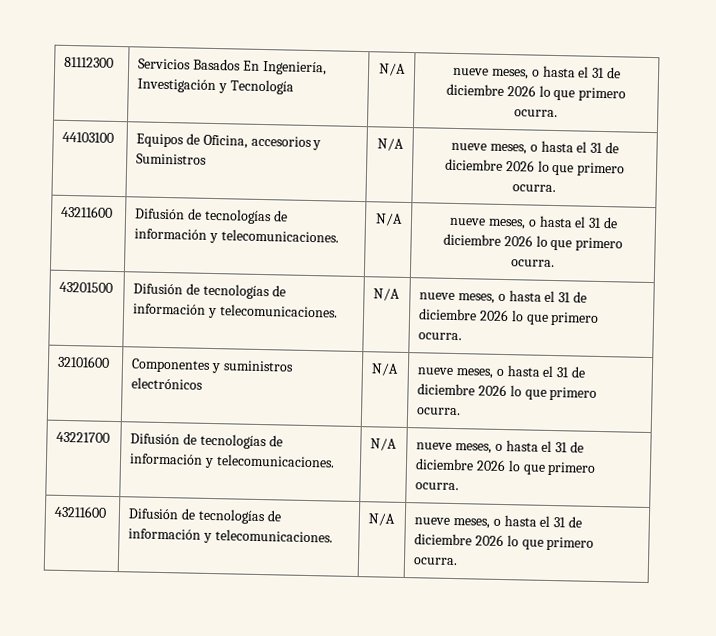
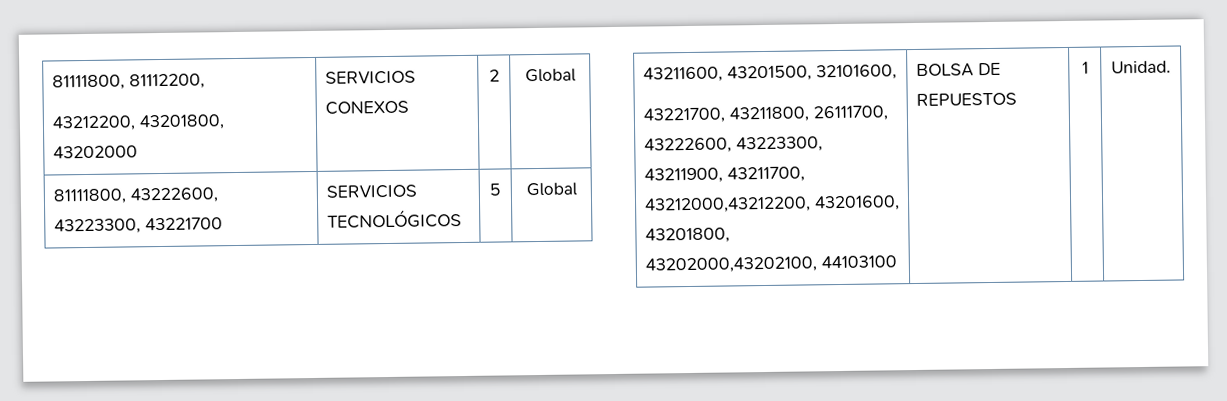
[64,56,115,68] [138,58,327,76] [137,78,294,95] [379,63,406,76] [453,65,621,80] [445,83,627,102] [514,109,558,118] [62,131,115,143] [136,133,322,151] [136,153,208,165] [377,138,404,151] [451,140,619,155] [444,158,626,177] [512,184,556,193] [61,205,114,218] [135,208,288,225] [134,228,339,244] [375,213,403,226] [449,215,618,230] [442,233,624,252] [511,259,555,268] [59,281,114,293] [133,283,286,300] [133,303,338,319] [373,288,401,301] [419,290,588,304] [418,308,600,326] [418,332,463,341] [57,355,111,368] [131,358,294,374] [131,377,204,390] [371,363,400,376] [417,365,587,379] [417,383,598,401] [417,407,462,416] [56,431,111,443] [130,433,283,450] [129,453,335,469] [370,438,398,451] [416,440,585,454] [415,458,597,476] [415,482,460,491] [54,505,108,518] [128,508,282,525] [128,528,333,544] [368,513,396,526] [414,515,583,529] [414,533,595,551] [413,557,459,566] 81112300 | Servicios Basados En Ingeniería, Investigación y Tecnología | N/A | nueve meses, o hasta el 31 de diciembre 2026 lo que primero ocurra. // 44103100 | Equipos de Oficina, accesorios y Suministros | N/A | nueve meses, o hasta el 31 de diciembre 2026 lo que primero ocurra. // 43211600 | Difusión de tecnologías de información y telecomunicaciones. | N/A | nueve meses, o hasta el 31 de diciembre 2026 lo que primero ocurra. // 43201500 | Difusión de tecnologías de información y telecomunicaciones. | N/A | nueve meses, o hasta el 31 de diciembre 2026 lo que primero ocurra. // 32101600 | Componentes y suministros electrónicos | N/A | nueve meses, o hasta el 31 de diciembre 2026 lo que primero ocurra. // 43221700 | Difusión de tecnologías de información y telecomunicaciones. | N/A | nueve meses, o hasta el 31 de diciembre 2026 lo que primero ocurra. // 43211600 | Difusión de tecnologías de información y telecomunicaciones. | N/A | nueve meses, o hasta el 31 de diciembre 2026 lo que primero ocurra. -> [51,73,205,91] [51,114,225,132] [52,145,138,159] [324,70,416,85] [324,100,409,115] [488,69,500,82] [524,68,576,83] [52,187,218,205] [53,217,223,235] [325,184,417,199] [326,209,462,229] [489,183,501,196] [525,182,577,197] [642,64,897,83] [642,105,888,124] [643,136,823,154] [643,166,805,184] [643,195,900,214] [644,227,730,244] [644,255,897,274] [915,62,1001,77] [915,92,1017,106] [1081,61,1089,74] [1111,60,1171,74] 81111800, 81112200, // 43212200, 43201800, 43202000 | SERVICIOS CONEXOS | 2 | Global // 81111800, 43222600, 43223300, 43221700 | SERVICIOS TECNOLÓGICOS | 5 | Global // 43211600, 43201500, 32101600, // 43221700, 43211800, 26111700, 43222600, 43223300, 43211900, 43211700, 43212000,43212200, 43201600, 43201800, 43202000,43202100, 44103100 | BOLSA DE REPUESTOS | 1 | Unidad.

